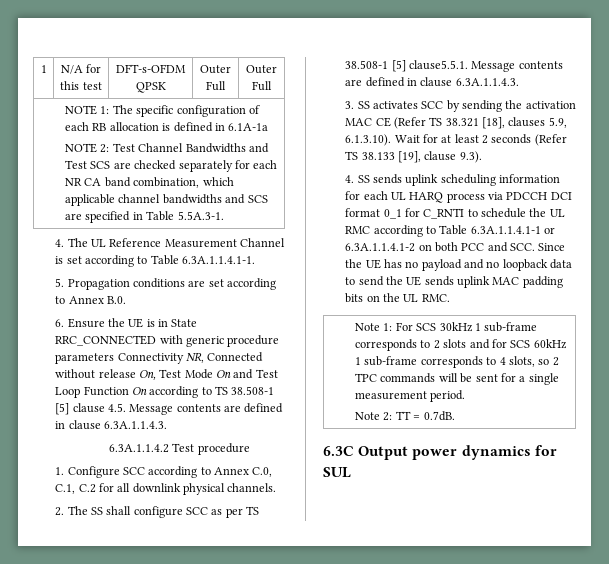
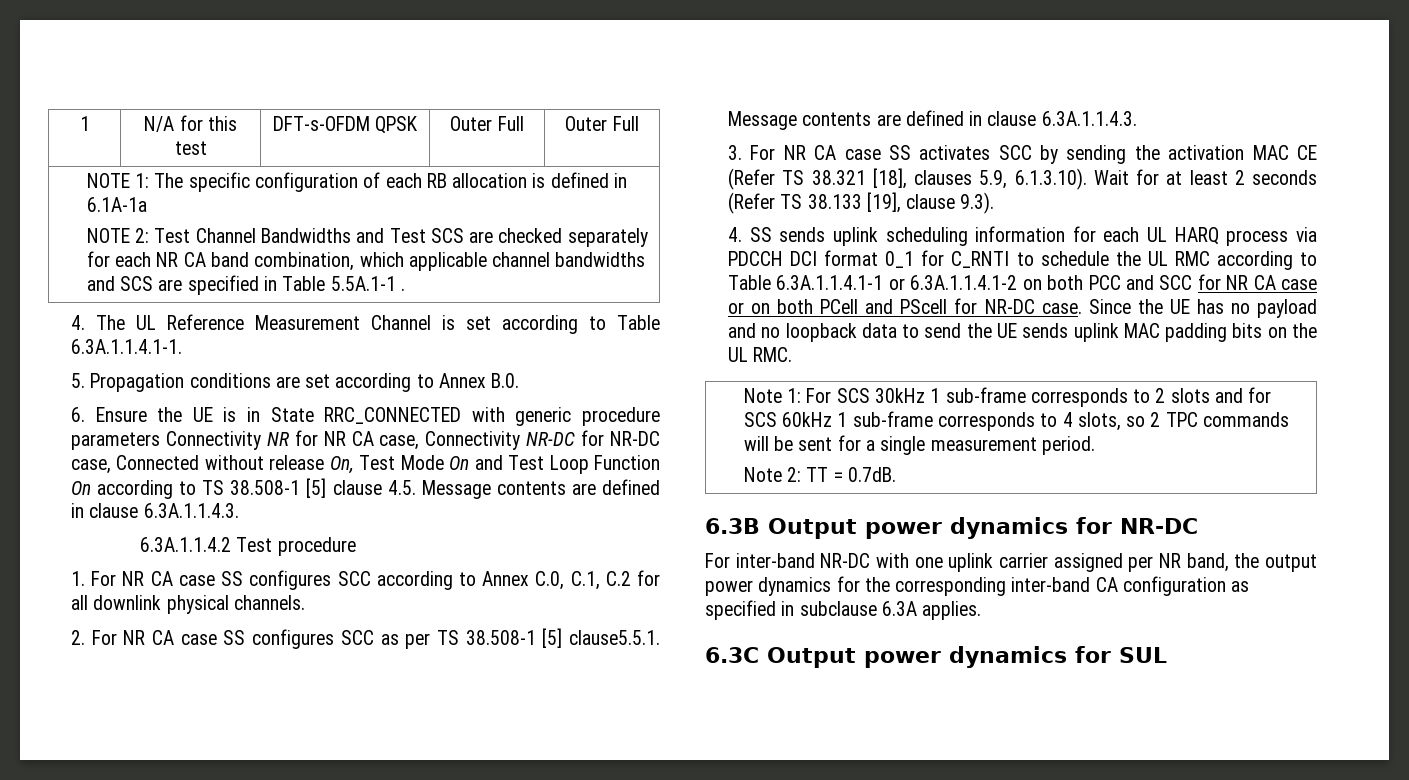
[177,211,224,220] 5.5A.3-1. -> [330,276,405,291] 5.5A.1-1 .
[185,352,204,363] NR, -> [266,430,660,450] [71,459,112,474] NR for NR CA case, Connectivity NR-DC for NR-DC case,
[67,466,120,478] Configure -> [91,570,332,590] For NR CA case SS configures
[67,506,183,518] The SS shall configure -> [91,629,335,649] For NR CA case SS configures
(355, 105) none -> [750,145,881,160] For NR CA case
[510,243,536,251] SCC. -> [1159,274,1317,290] [728,298,1082,314] SCC for NR CA case or on both PCell and PScell for NR-DC case.
(455, 416) none -> [705,517,1198,539] [705,553,1317,572] [705,576,1250,596] [705,600,982,620] // 6.3B Output power dynamics for NR-DC // For inter-band NR-DC with one uplink carrier assigned per NR band, the output power dynamics for the corresponding inter-band CA configuration as specified in subclause 6.3A applies.

